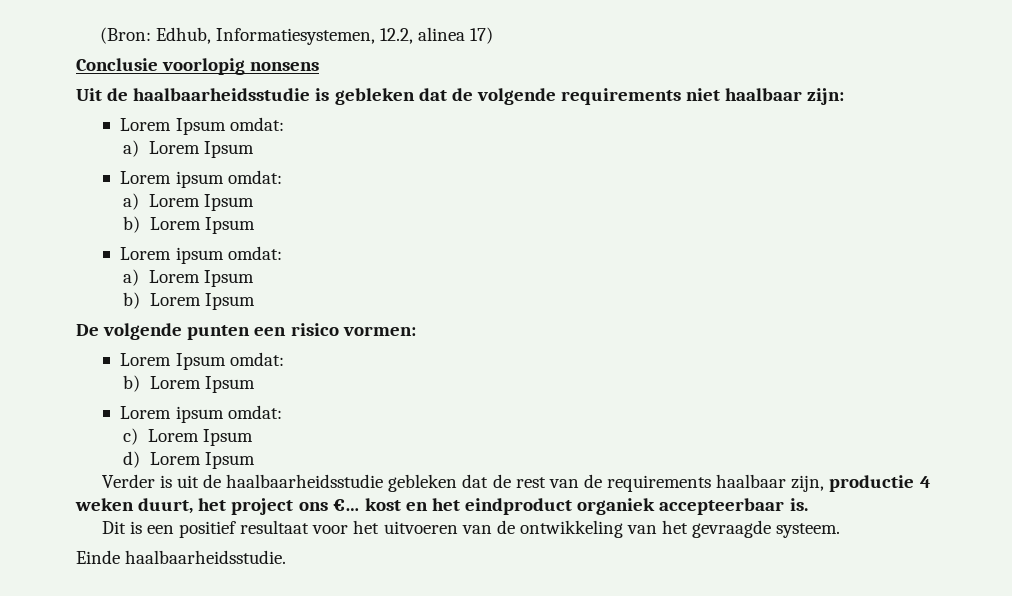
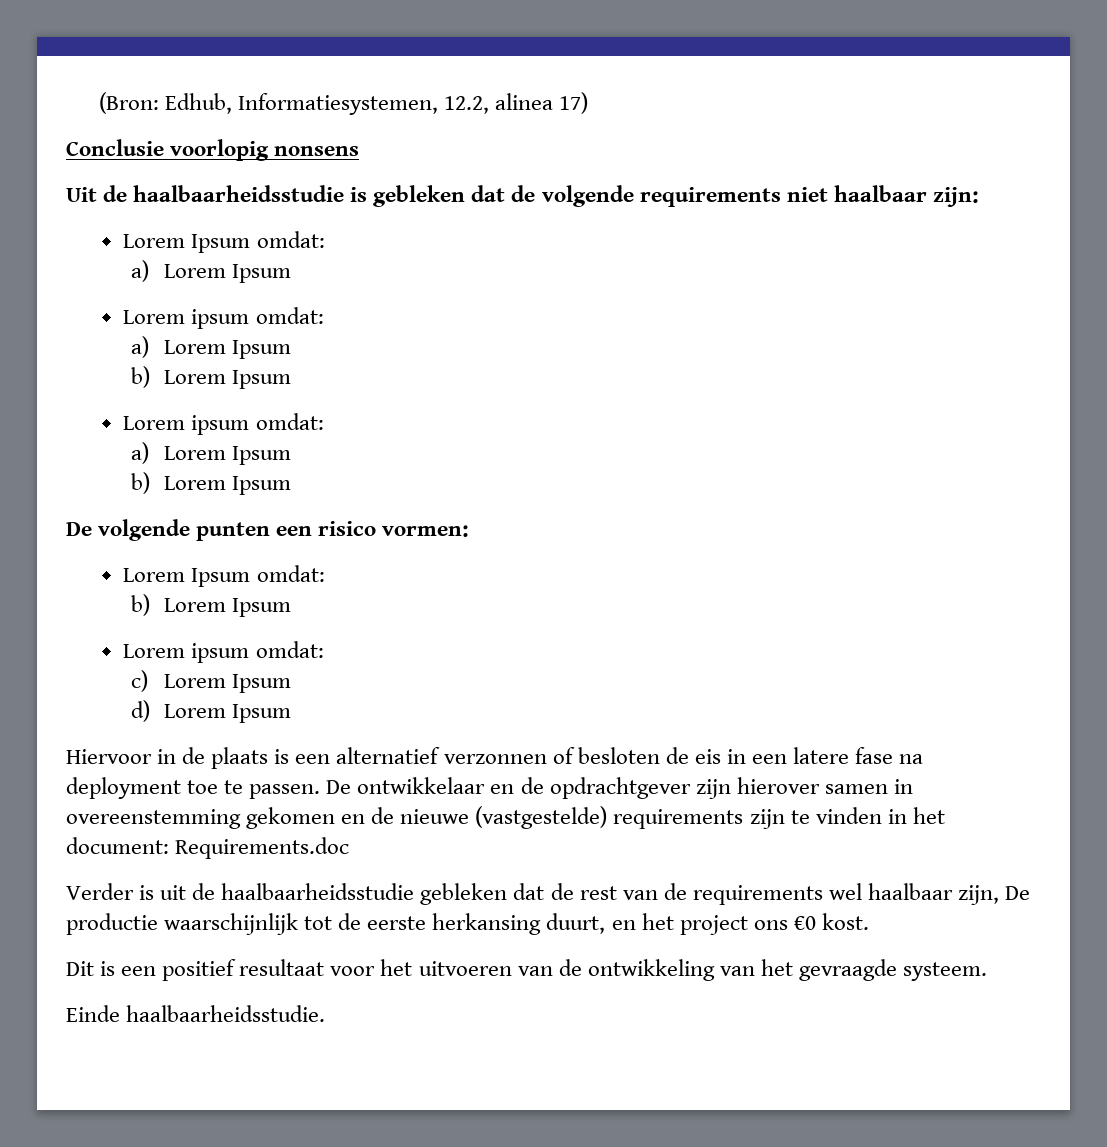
(255, 460) none -> [66,747,924,769] [66,777,913,799] [66,806,945,829] [66,837,350,859] // Hiervoor in de plaats is een alternatief verzonnen of besloten de eis in een latere fase na deployment toe te passen. De ontwikkelaar en de opdrachtgever zijn hierover samen in overeenstemming gekomen en de nieuwe (vastgestelde) requirements zijn te vinden in het document: Requirements.doc
(712, 483) none -> [828,883,862,900] wel
[829,475,931,492] [75,498,808,515] productie 4 weken duurt, het project ons €… kost en het eindproduct organiek accepteerbaar is. -> [1005,886,1031,900] [66,913,869,935] De productie waarschijnlijk tot de eerste herkansing duurt, en het project ons €0 kost.

